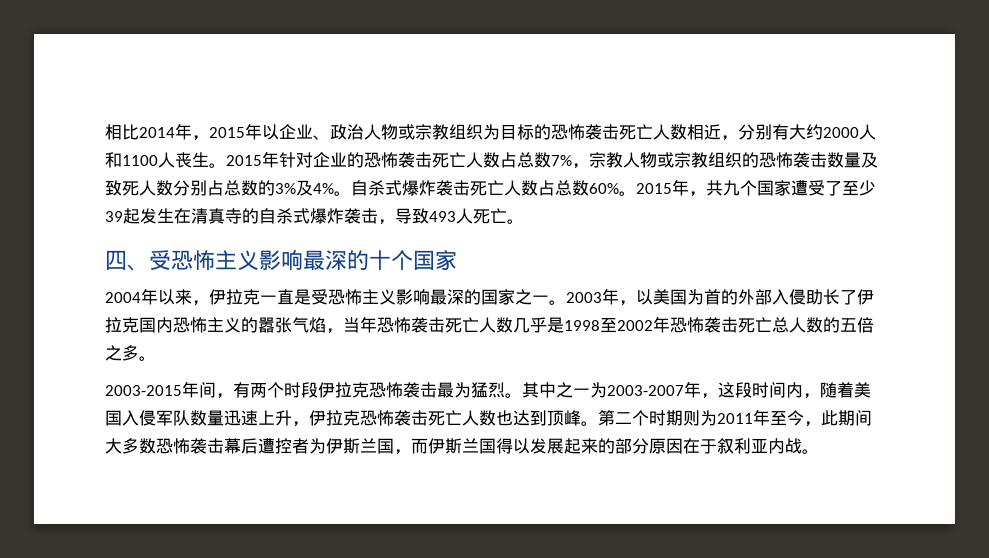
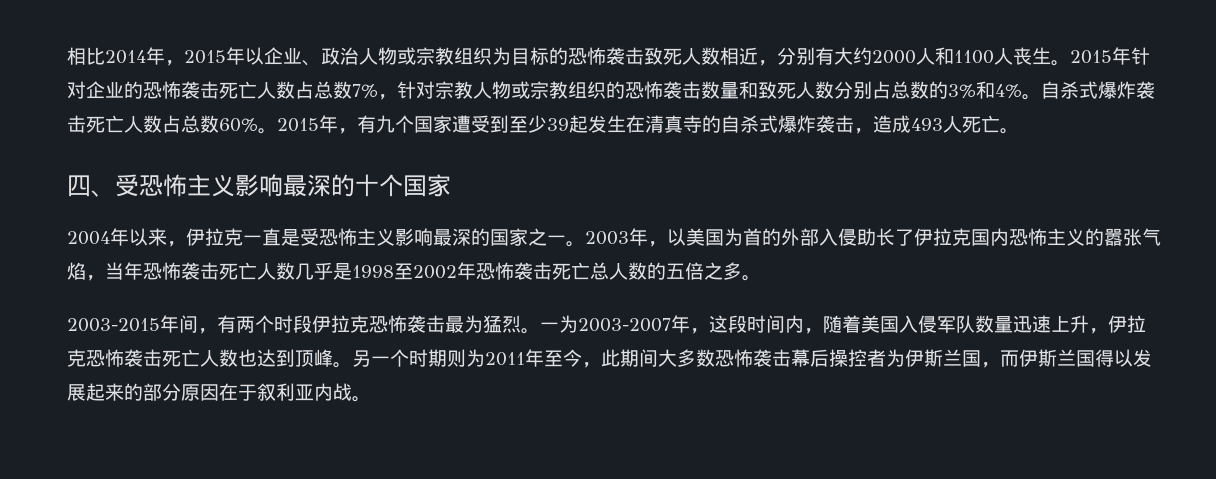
[619,124,653,140] 死亡 -> [644,47,682,65] 致死
(589, 166) none -> [397,81,435,99] 针对
[861,152,878,168] 及 -> [739,81,758,99] 和
[296,180,313,196] 及 -> [976,81,995,99] 和
[706,180,723,196] 共 -> [357,115,376,133] 有
[825,181,842,196] 了 -> [490,115,509,133] 到
[395,208,429,224] 导致 -> [873,115,911,133] 造成
[522,382,573,398] 其中之 -> (540, 331) none
[598,410,632,426] 第二 -> [352,350,390,367] 另一
[258,438,275,454] 遭 -> [829,349,848,367] 操

